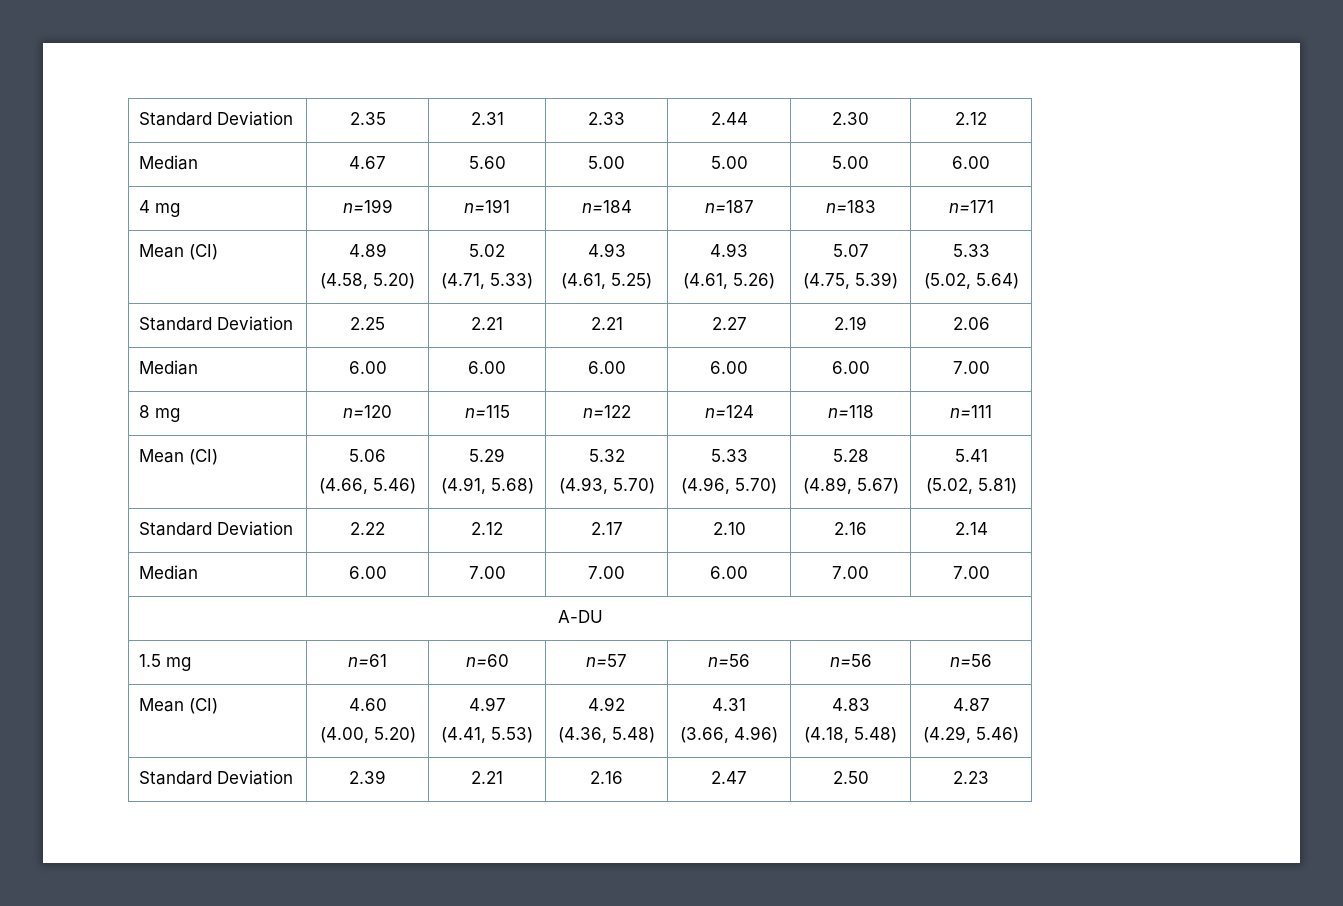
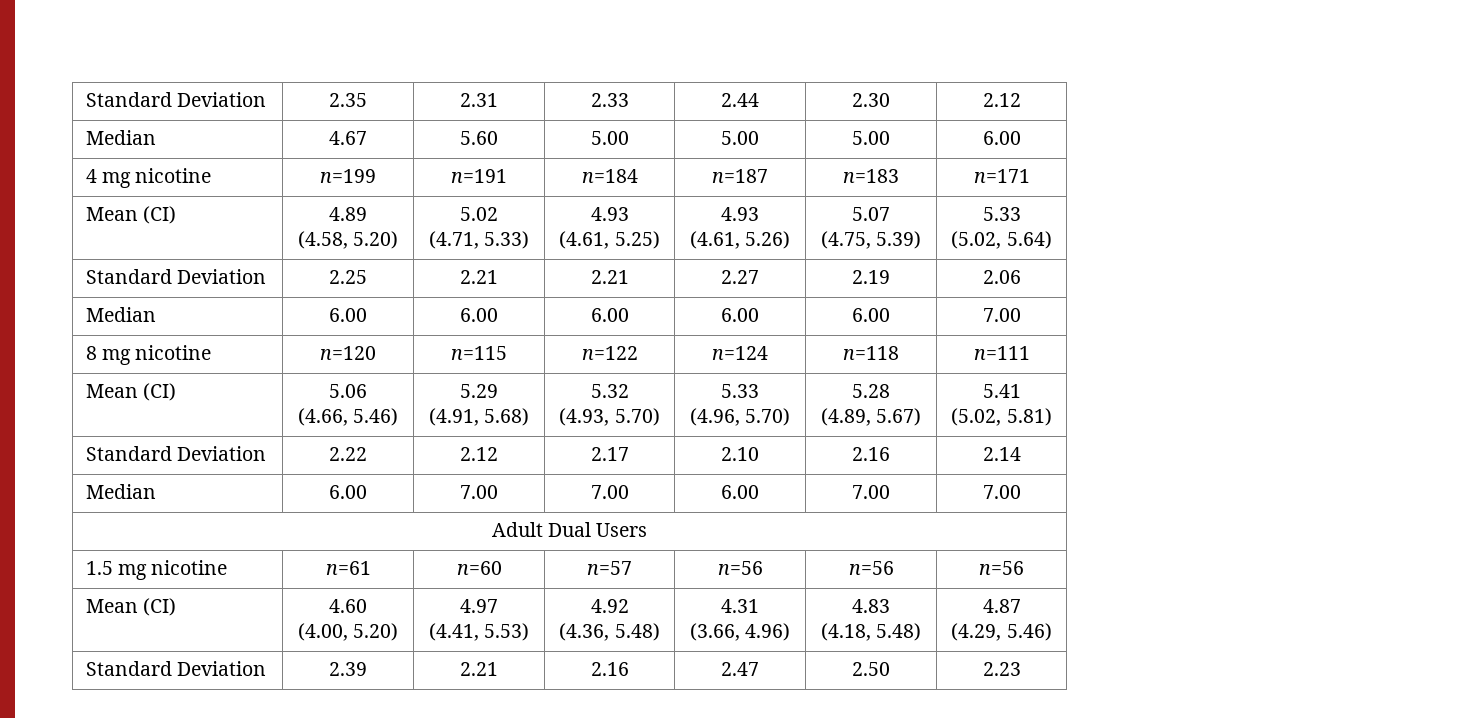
(181, 210) none -> [135,168,212,183] nicotine
(181, 415) none -> [135,345,212,360] nicotine
[557,610,603,623] A-DU -> [491,522,648,537] Adult Dual Users
(192, 664) none -> [151,560,228,575] nicotine

